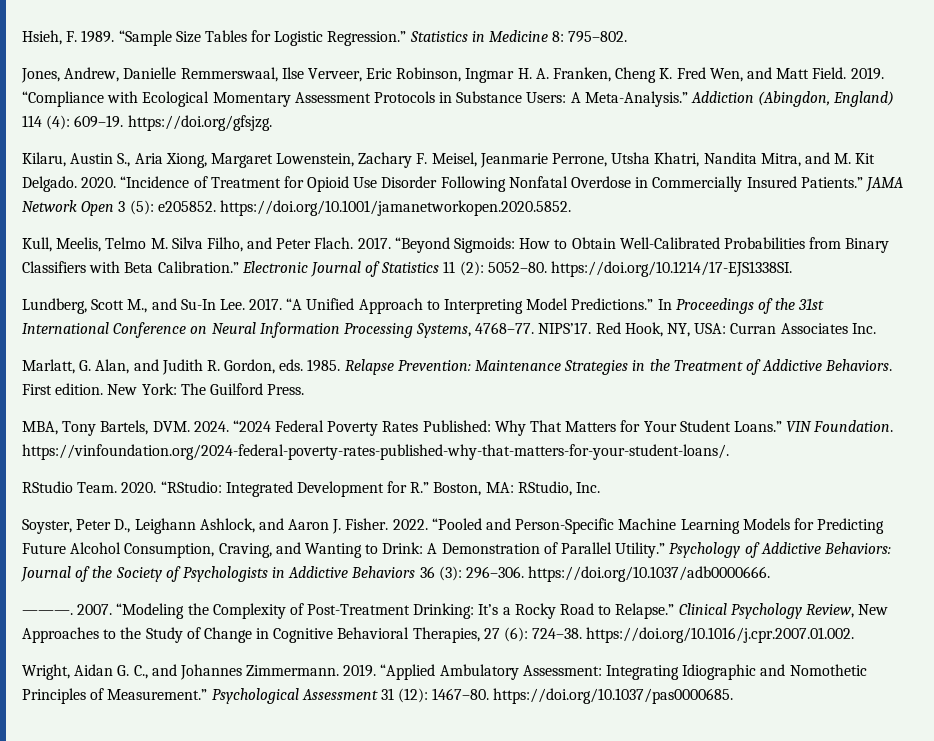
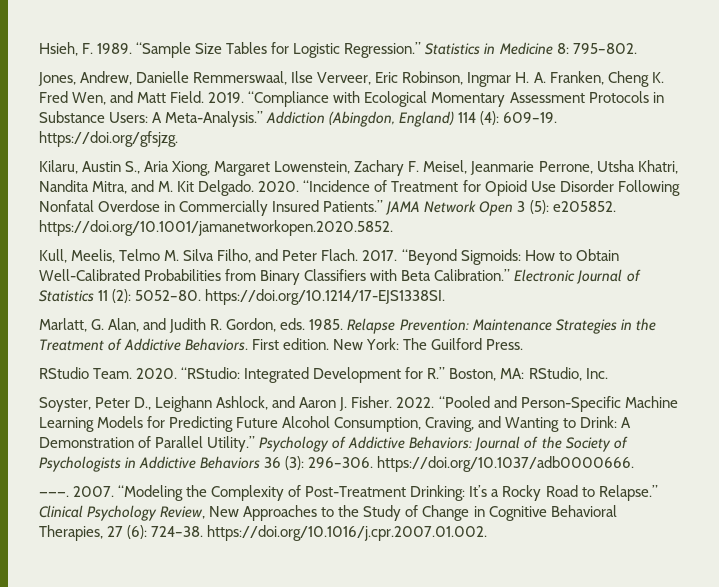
[22,298,825,314] [22,322,876,338] // Lundberg, Scott M., and Su-In Lee. 2017. “A Unified Approach to Interpreting Model Predictions.” In Proceedings of the 31st International Conference on Neural Information Processing Systems, 4768–77. NIPS’17. Red Hook, NY, USA: Curran Associates Inc. -> (446, 297) none
[22,420,894,436] [22,444,729,460] // MBA, Tony Bartels, DVM. 2024. “2024 Federal Poverty Rates Published: Why That Matters for Your Student Loans.” VIN Foundation. https://vinfoundation.org/2024-federal-poverty-rates-published-why-that-matters-for-your-student-loans/. -> (524, 344) none
[22,664,867,680] [22,688,734,704] // Wright, Aidan G. C., and Johannes Zimmermann. 2019. “Applied Ambulatory Assessment: Integrating Idiographic and Nomothetic Principles of Measurement.” Psychological Assessment 31 (12): 1467–80. https://doi.org/10.1037/pas0000685. -> (488, 533) none

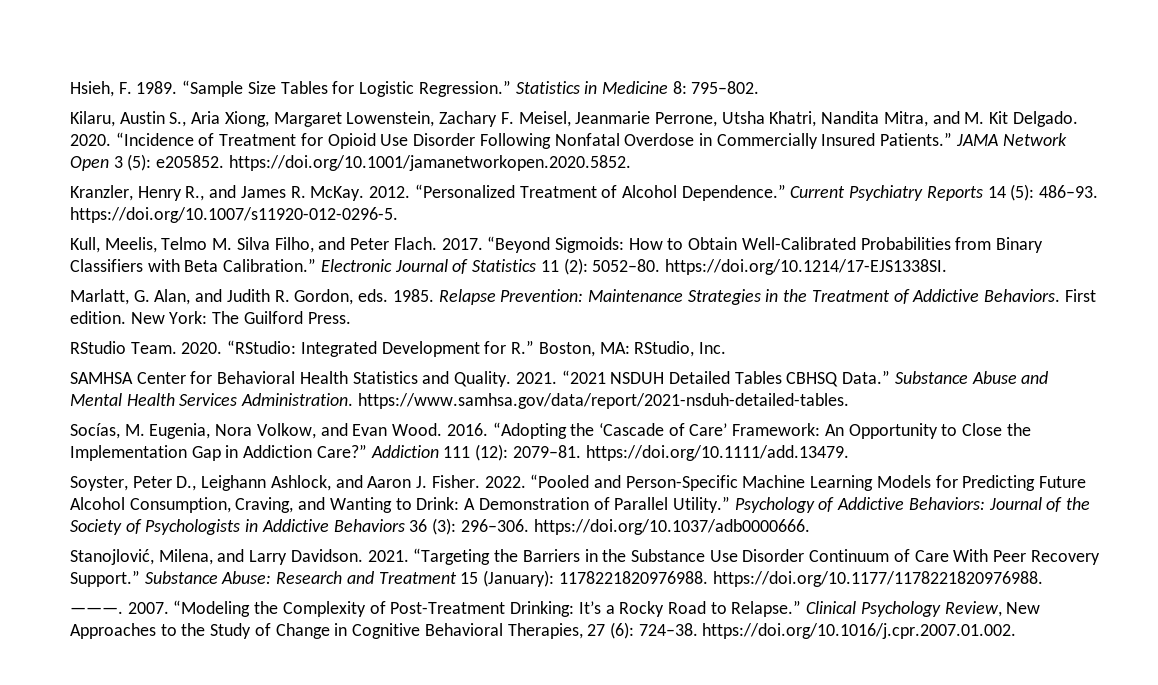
[38,71,664,87] [39,91,664,107] [39,111,558,127] [39,131,178,147] // Jones, Andrew, Danielle Remmerswaal, Ilse Verveer, Eric Robinson, Ingmar H. A. Franken, Cheng K. Fred Wen, and Matt Field. 2019. “Compliance with Ecological Momentary Assessment Protocols in Substance Users: A Meta-Analysis.” Addiction (Abingdon, England) 114 (4): 609–19. https://doi.org/gfsjzg. -> (760, 87) none
(393, 228) none -> [70,184,1099,201] [70,207,398,223] // Kranzler, Henry R., and James R. McKay. 2012. “Personalized Treatment of Alcohol Dependence.” Current Psychiatry Reports 14 (5): 486–93. https://doi.org/10.1007/s11920-012-0296-5.
(608, 373) none -> [70,370,1049,387] [70,393,849,409] [70,422,1031,439] [70,444,849,461] // SAMHSA Center for Behavioral Health Statistics and Quality. 2021. “2021 NSDUH Detailed Tables CBHSQ Data.” Substance Abuse and Mental Health Services Administration. https://www.samhsa.gov/data/report/2021-nsduh-detailed-tables. // Socías, M. Eugenia, Nora Volkow, and Evan Wood. 2016. “Adopting the ‘Cascade of Care’ Framework: An Opportunity to Close the Implementation Gap in Addiction Care?” Addiction 111 (12): 2079–81. https://doi.org/10.1111/add.13479.
(635, 464) none -> [70,548,1100,565] [70,570,1043,587] // Stanojlović, Milena, and Larry Davidson. 2021. “Targeting the Barriers in the Substance Use Disorder Continuum of Care With Peer Recovery Support.” Substance Abuse: Research and Treatment 15 (January): 1178221820976988. https://doi.org/10.1177/1178221820976988.

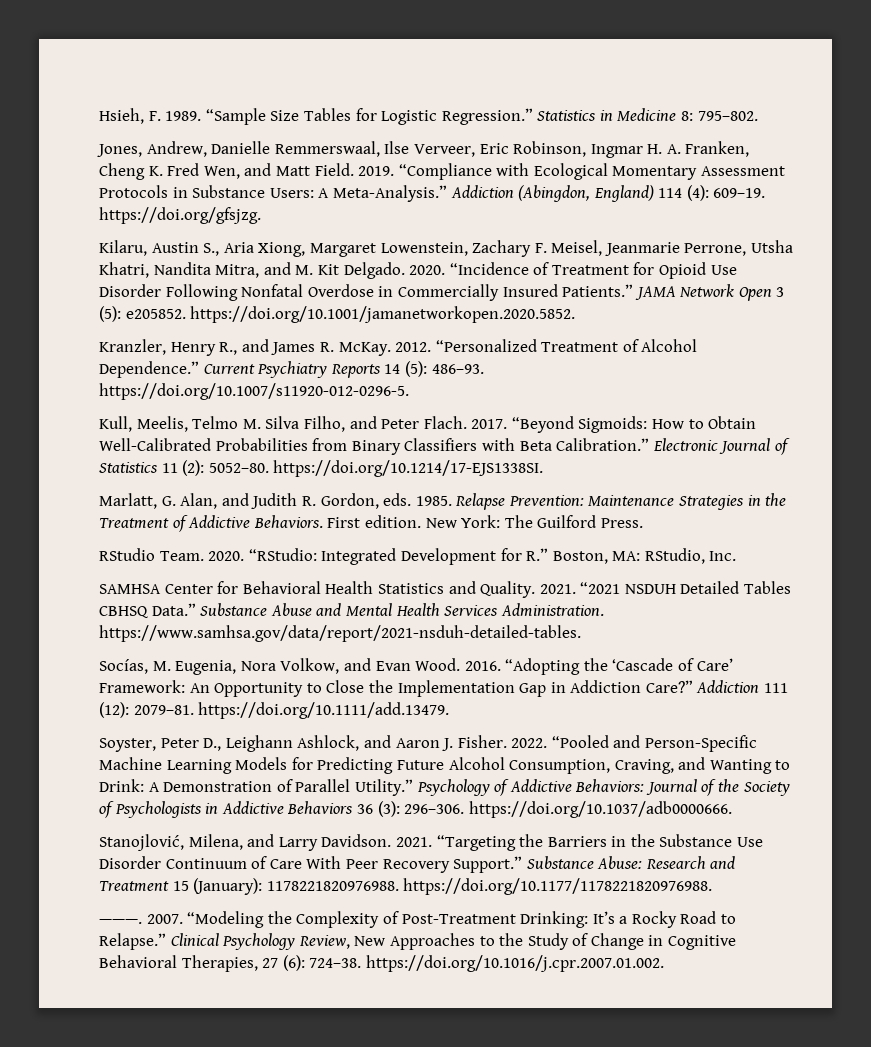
(760, 87) none -> [97,141,750,158] [99,163,786,180] [99,185,766,202] [99,207,261,224] // Jones, Andrew, Danielle Remmerswaal, Ilse Verveer, Eric Robinson, Ingmar H. A. Franken, Cheng K. Fred Wen, and Matt Field. 2019. “Compliance with Ecological Momentary Assessment Protocols in Substance Users: A Meta-Analysis.” Addiction (Abingdon, England) 114 (4): 609–19. https://doi.org/gfsjzg.

